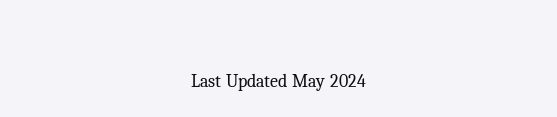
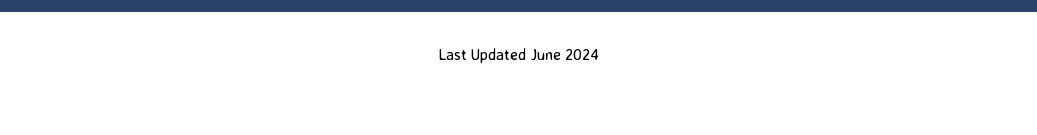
[291,74,325,91] May -> [530,49,561,61] June

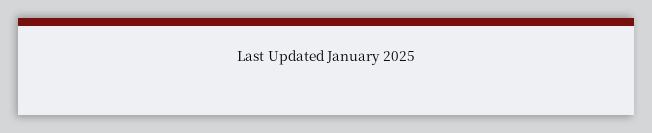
[530,49,599,61] June 2024 -> [326,51,415,65] January 2025

